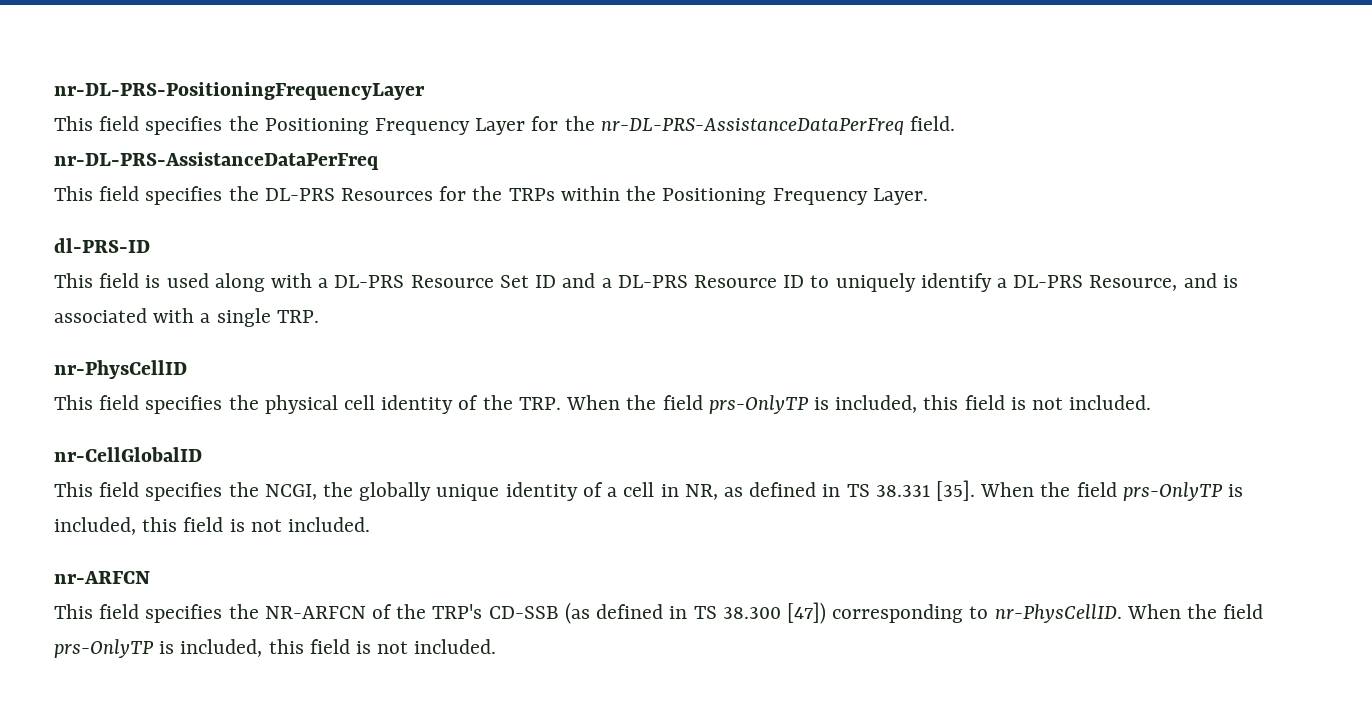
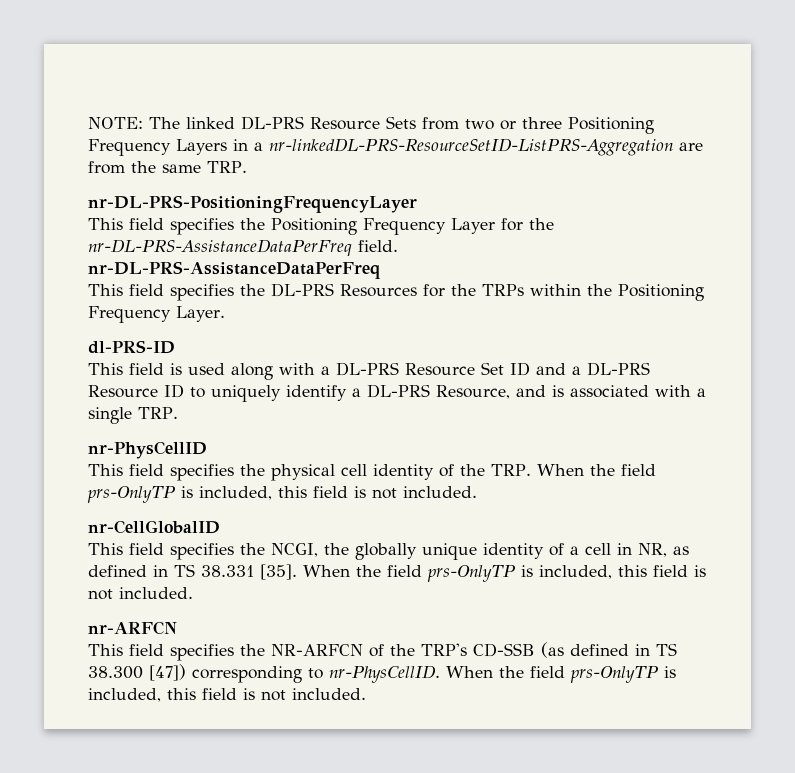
(54, 91) none -> [88,116,654,134] [88,138,703,156] [88,161,247,174] NOTE: The linked DL-PRS Resource Sets from two or three Positioning Frequency Layers in a nr-linkedDL-PRS-ResourceSetID-ListPRS-Aggregation are from the same TRP. //

